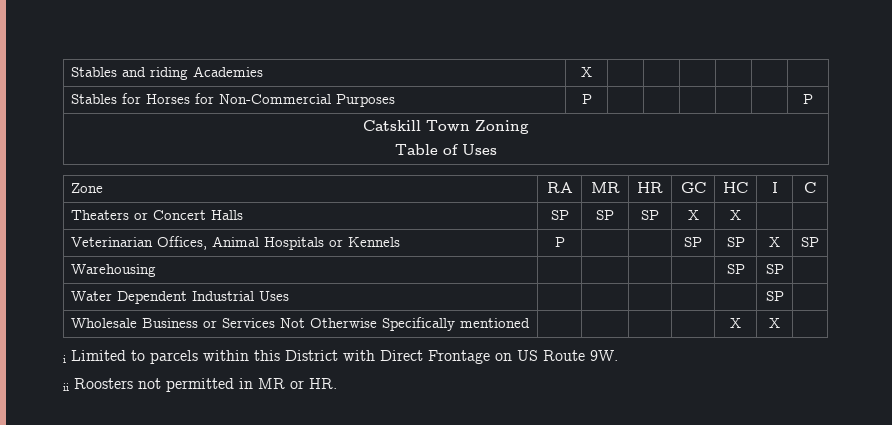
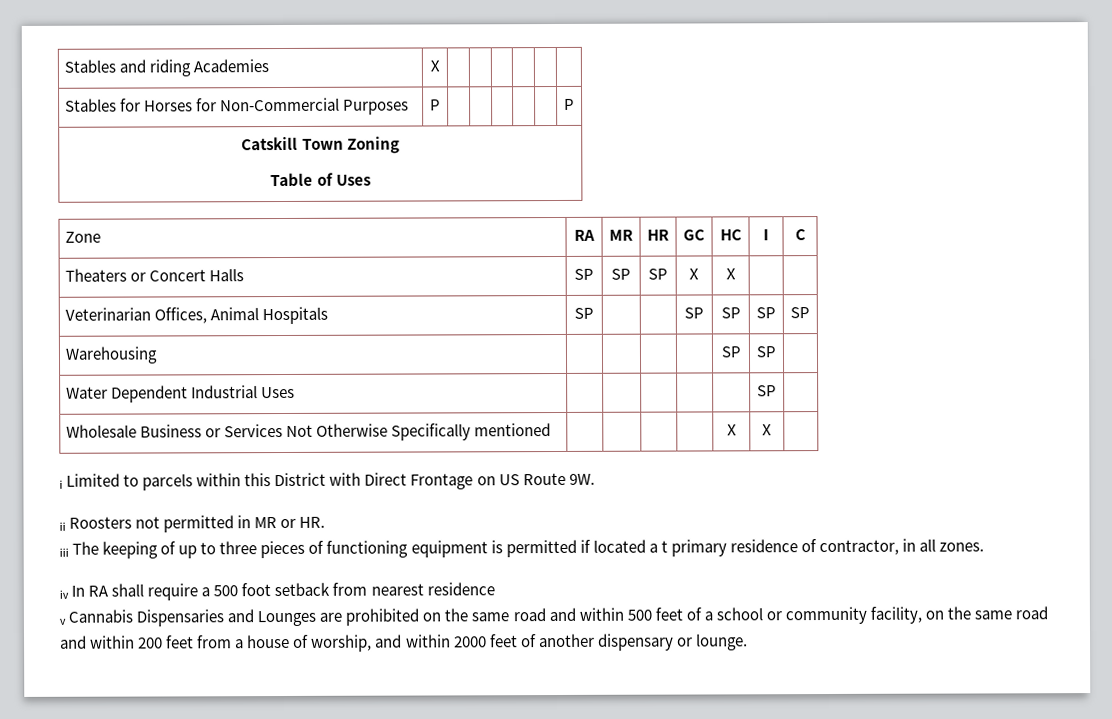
[329,237,401,247] [554,237,565,247] [684,237,702,247] [726,237,745,247] [769,237,780,247] or Kennels | P | | | SP | SP | X -> [574,307,594,319] [684,307,704,319] [720,307,741,319] [756,307,776,319] | SP | | | SP | SP | SP
(337, 383) none -> [59,538,985,559] [59,582,495,601] [59,606,1049,627] [60,633,748,652] // iii The keeping of up to three pieces of functioning equipment is permitted if located a t primary residence of contractor, in all zones. // iv In RA shall require a 500 foot setback from nearest residence // v Cannabis Dispensaries and Lounges are prohibited on the same road and within 500 feet of a school or community facility, on the same road and within 200 feet from a house of worship, and within 2000 feet of another dispensary or lounge.

